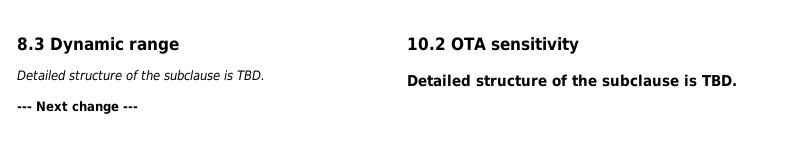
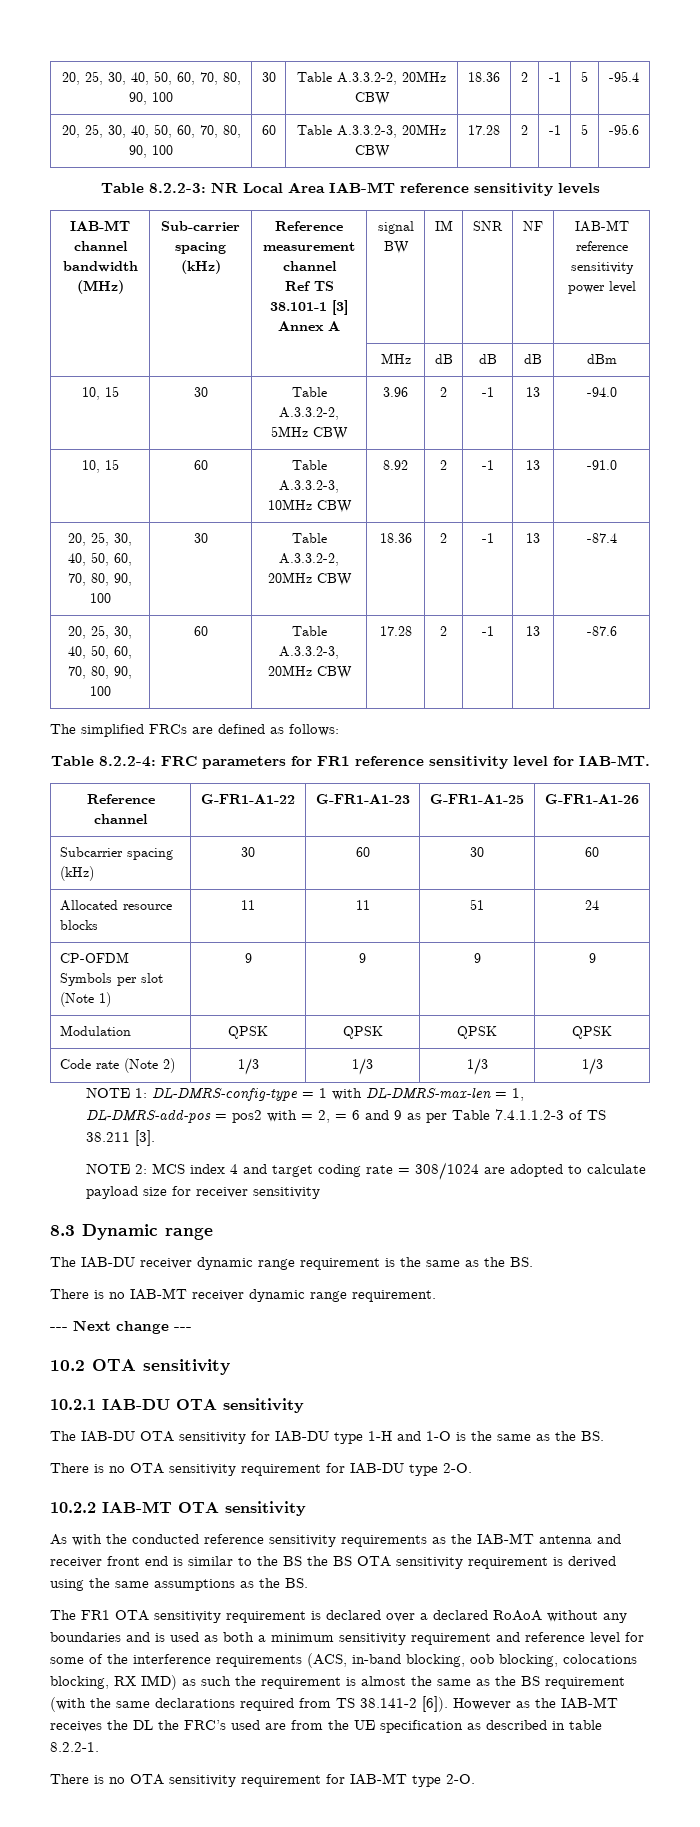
[17,37,179,54] [17,70,265,81] 8.3 Dynamic range // Detailed structure of the subclause is TBD. -> [61,71,241,85] [129,92,173,105] [261,72,276,82] [297,71,446,85] [354,92,390,105] [468,72,500,82] [521,72,528,82] [548,72,561,82] [581,71,588,82] [609,71,639,82] [61,124,241,138] [129,145,173,158] [261,125,276,135] [297,124,446,138] [354,145,390,158] [468,125,500,135] [521,125,528,135] [548,125,561,135] [581,124,588,135] [609,124,639,135] [100,182,600,196] [70,220,130,231] [73,241,128,251] [62,261,138,272] [76,280,124,294] [161,221,240,231] [175,242,226,254] [180,260,221,274] [275,221,343,231] [263,242,355,251] [282,261,337,271] [284,281,334,291] [270,300,348,315] [278,321,340,331] [377,221,414,234] [383,241,409,254] [434,220,453,231] [473,221,503,231] [523,221,543,231] [574,220,629,232] [575,241,628,251] [570,262,634,274] [567,281,636,294] [380,353,411,364] [434,354,453,364] [478,354,497,364] [524,354,542,364] [586,354,617,364] [81,386,119,400] [193,387,208,397] [291,387,327,397] [279,407,339,420] [271,426,348,440] [383,387,408,397] [440,387,447,397] [481,387,494,397] [526,387,540,397] [586,387,617,397] [81,459,119,473] [193,460,208,470] [291,460,327,470] [279,480,339,493] [267,499,352,513] [383,460,408,470] [440,460,447,470] [481,460,494,470] [526,460,540,470] [586,460,617,470] [68,532,132,546] [68,552,132,566] [68,573,132,586] [89,593,111,603] [193,533,208,543] [291,533,327,543] [279,553,339,566] [267,572,352,586] [379,533,412,543] [440,533,447,543] [481,533,494,543] [526,533,540,543] [586,533,617,543] [68,625,132,639] [68,645,132,659] [68,666,132,679] [89,686,111,696] [193,626,208,636] [291,626,327,636] [279,646,339,659] [267,665,352,679] [379,626,412,636] [440,626,447,636] [481,626,494,636] [526,626,540,636] [586,626,617,636] [50,724,339,737] [50,755,650,769] [86,794,155,804] [94,814,148,824] [201,794,295,804] [315,794,410,804] [430,794,524,804] [545,794,639,804] [59,847,173,860] [59,866,94,881] [241,847,255,857] [355,847,370,857] [470,847,484,857] [585,847,599,857] [59,900,172,911] [59,920,98,930] [241,900,255,910] [355,900,370,910] [470,899,484,910] [585,900,599,910] [59,952,129,963] [59,973,163,986] [59,992,111,1007] [244,953,252,963] [359,953,366,963] [473,953,481,963] [588,953,596,963] [59,1025,131,1036] [228,1026,268,1039] [342,1026,383,1039] [457,1026,497,1039] [572,1026,612,1039] [59,1058,175,1073] [237,1058,259,1075] [352,1058,373,1075] [466,1058,488,1075] [581,1058,603,1075] [86,1087,525,1101] [86,1109,607,1123] [86,1130,156,1146] [86,1162,647,1180] [86,1186,321,1199] [50,1224,213,1240] [50,1257,533,1270] [50,1288,436,1302] 20, 25, 30, 40, 50, 60, 70, 80, 90, 100 | 30 | Table A.3.3.2-2, 20MHz CBW | 18.36 | 2 | -1 | 5 | -95.4 // 20, 25, 30, 40, 50, 60, 70, 80, 90, 100 | 60 | Table A.3.3.2-3, 20MHz CBW | 17.28 | 2 | -1 | 5 | -95.6 // Table 8.2.2-3: NR Local Area IAB-MT reference sensitivity levels // IAB-MT channel bandwidth (MHz) | Sub-carrier spacing (kHz) | Reference measurement channel // Ref TS 38.101-1 [3] Annex A | signal BW | IM | SNR | NF | IAB-MT reference sensitivity power level // | | | MHz | dB | dB | dB | dBm // 10, 15 | 30 | Table A.3.3.2-2, 5MHz CBW | 3.96 | 2 | -1 | 13 | -94.0 // 10, 15 | 60 | Table A.3.3.2-3, 10MHz CBW | 8.92 | 2 | -1 | 13 | -91.0 // 20, 25, 30, 40, 50, 60, 70, 80, 90, 100 | 30 | Table A.3.3.2-2, 20MHz CBW | 18.36 | 2 | -1 | 13 | -87.4 // 20, 25, 30, 40, 50, 60, 70, 80, 90, 100 | 60 | Table A.3.3.2-3, 20MHz CBW | 17.28 | 2 | -1 | 13 | -87.6 // The simplified FRCs are defined as follows: // Table 8.2.2-4: FRC parameters for FR1 reference sensitivity level for IAB-MT. // Reference channel | G-FR1-A1-22 | G-FR1-A1-23 | G-FR1-A1-25 | G-FR1-A1-26 // Subcarrier spacing (kHz) | 30 | 60 | 30 | 60 // Allocated resource blocks | 11 | 11 | 51 | 24 // CP-OFDM Symbols per slot (Note 1) | 9 | 9 | 9 | 9 // Modulation | QPSK | QPSK | QPSK | QPSK // Code rate (Note 2) | 1/3 | 1/3 | 1/3 | 1/3 // NOTE 1: DL-DMRS-config-type = 1 with DL-DMRS-max-len = 1, DL-DMRS-add-pos = pos2 with = 2, = 6 and 9 as per Table 7.4.1.1.2-3 of TS 38.211 [3]. // NOTE 2: MCS index 4 and target coding rate = 308/1024 are adopted to calculate payload size for receiver sensitivity // 8.3 Dynamic range // The IAB-DU receiver dynamic range requirement is the same as the BS. // There is no IAB-MT receiver dynamic range requirement.
[407,74,737,87] Detailed structure of the subclause is TBD. -> [50,1398,304,1413] [50,1431,604,1444] [50,1463,472,1476] [50,1501,306,1516] [50,1533,621,1547] [50,1556,616,1569] [50,1578,308,1591] [50,1610,627,1623] [50,1632,644,1645] [50,1653,637,1668] [50,1675,625,1690] [50,1696,618,1712] [50,1720,602,1733] [50,1742,99,1752] [50,1773,475,1787] 10.2.1 IAB-DU OTA sensitivity // The IAB-DU OTA sensitivity for IAB-DU type 1-H and 1-O is the same as the BS. // There is no OTA sensitivity requirement for IAB-DU type 2-O. // 10.2.2 IAB-MT OTA sensitivity // As with the conducted reference sensitivity requirements as the IAB-MT antenna and receiver front end is similar to the BS the BS OTA sensitivity requirement is derived using the same assumptions as the BS. // The FR1 OTA sensitivity requirement is declared over a declared RoAoA without any boundaries and is used as both a minimum sensitivity requirement and reference level for some of the interference requirements (ACS, in-band blocking, oob blocking, colocations blocking, RX IMD) as such the requirement is almost the same as the BS requirement (with the same declarations required from TS 38.141-2 [6]). However as the IAB-MT receives the DL the FRC’s used are from the UE specification as described in table 8.2.2-1. // There is no OTA sensitivity requirement for IAB-MT type 2-O.

